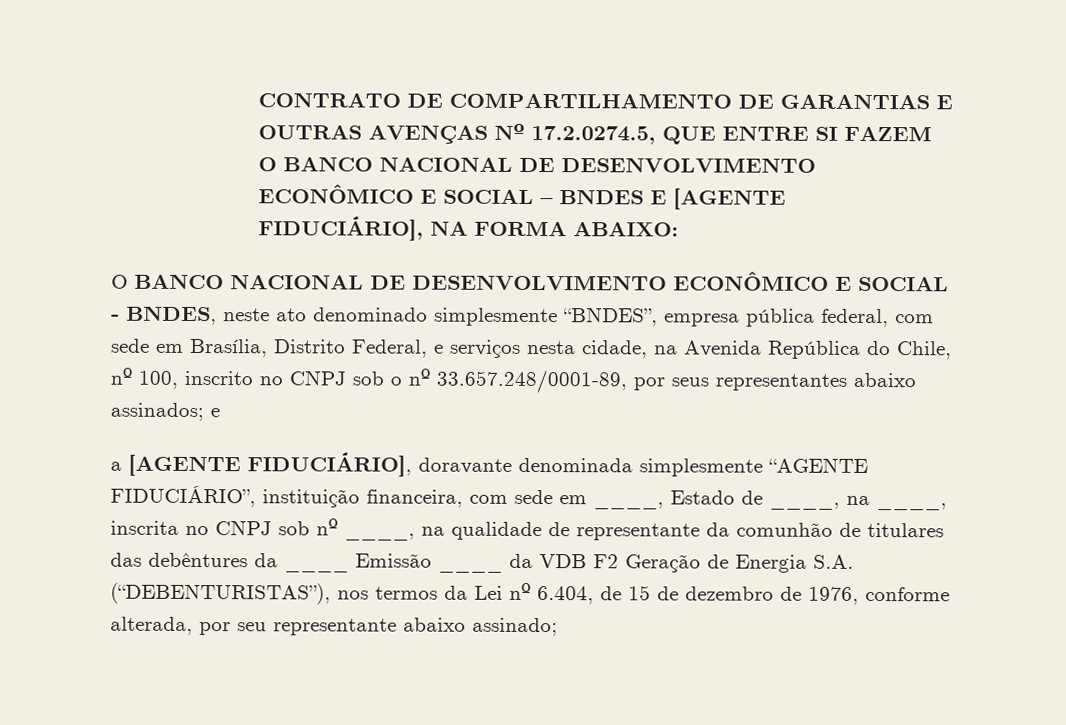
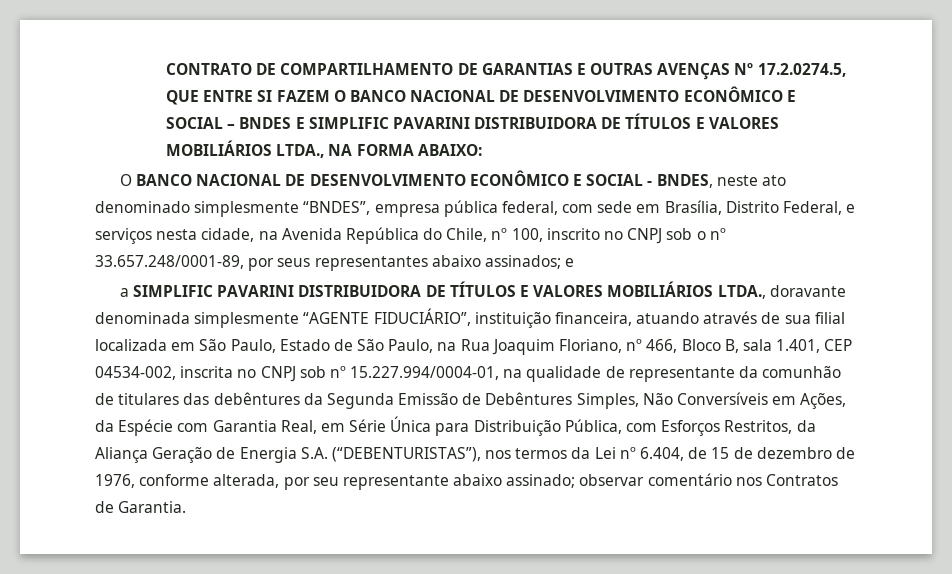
[672,188,786,210] [257,216,424,241] [AGENTE FIDUCIÁRIO], -> [308,113,779,129] [166,140,325,158] SIMPLIFIC PAVARINI DISTRIBUIDORA DE TÍTULOS E VALORES MOBILIÁRIOS LTDA.,
[128,452,412,477] [AGENTE FIDUCIÁRIO], -> [133,281,766,299] SIMPLIFIC PAVARINI DISTRIBUIDORA DE TÍTULOS E VALORES MOBILIÁRIOS LTDA.,
[469,489,947,511] com sede em ____, Estado de ____, na ____, -> [636,311,845,324] [95,339,853,355] [95,366,176,380] atuando através de sua filial localizada em São Paulo, Estado de São Paulo, na Rua Joaquim Floriano, nº 466, Bloco B, sala 1.401, CEP 04534-002,
[344,533,415,541] ____, -> [350,366,500,380] 15.227.994/0004-01,
[284,553,619,573] ____ Emissão ____ da VDB F2 -> [326,392,847,409] [95,416,816,436] [95,447,148,463] Segunda Emissão de Debêntures Simples, Não Conversíveis em Ações, da Espécie com Garantia Real, em Série Única para Distribuição Pública, com Esforços Restritos, da Aliança
(558, 627) none -> [579,473,839,486] [95,501,187,513] observar comentário nos Contratos de Garantia.

